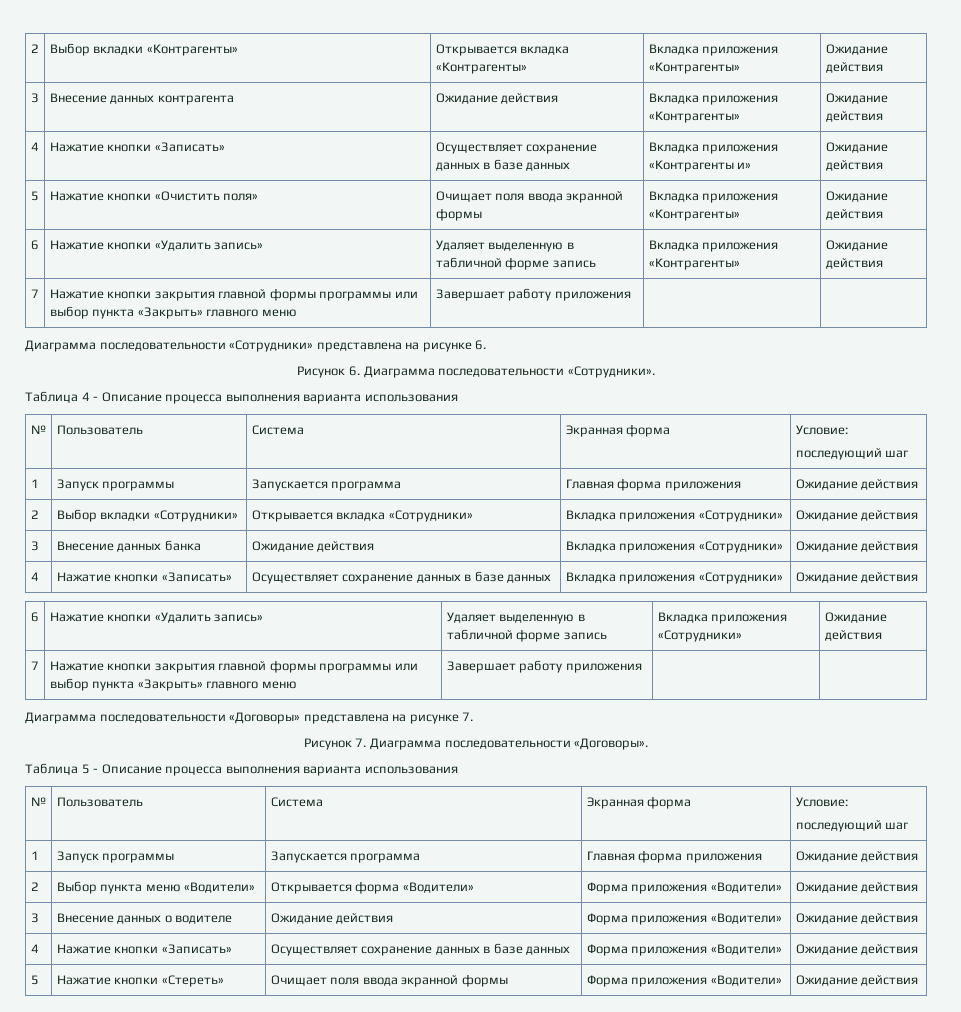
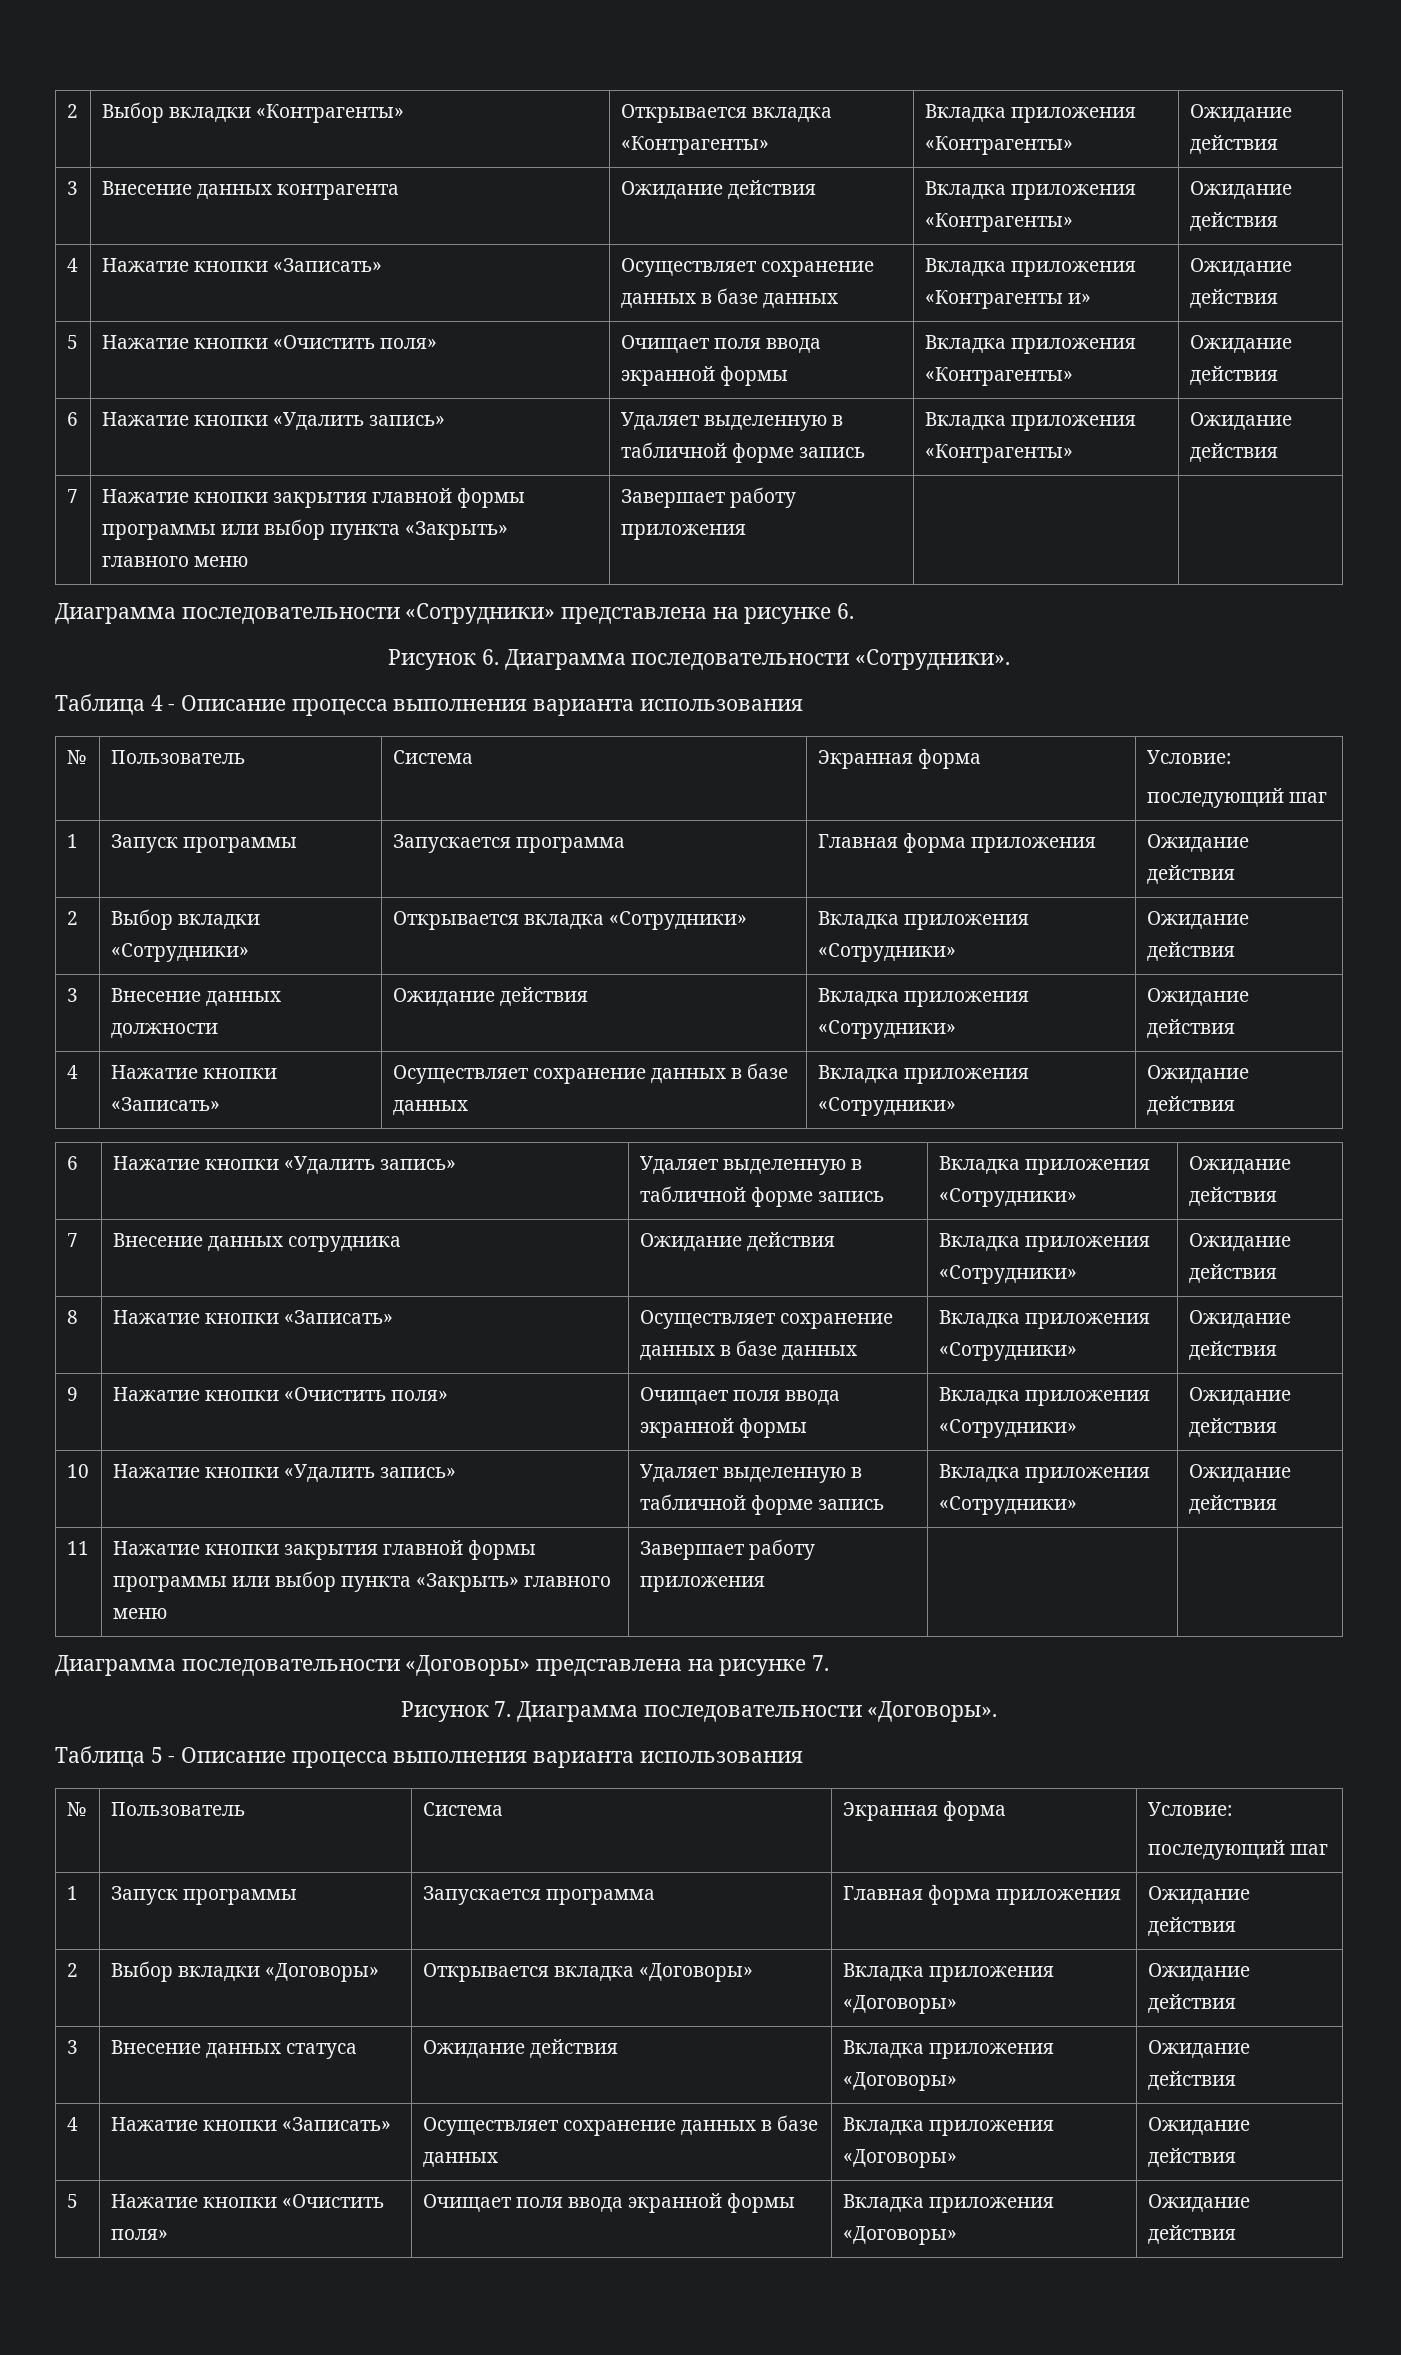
[164,540,201,551] банка -> [110,1023,218,1038] должности
(39, 665) none -> [112,1233,401,1252] [639,1232,835,1251] [938,1233,1150,1252] [938,1265,1077,1284] [1188,1233,1291,1251] [1188,1264,1277,1283] [66,1310,78,1324] [112,1310,393,1324] [639,1310,893,1329] [639,1340,858,1360] [938,1310,1150,1329] [938,1342,1077,1361] [1188,1310,1291,1328] [1188,1341,1277,1360] [66,1387,78,1401] [112,1387,449,1401] [639,1387,840,1405] [639,1418,807,1438] [938,1387,1150,1406] [938,1419,1077,1438] [1188,1387,1291,1405] [1188,1418,1277,1437] [66,1464,89,1478] [112,1464,457,1482] [639,1464,862,1483] [639,1494,884,1515] [938,1464,1150,1483] [938,1496,1077,1515] [1188,1464,1291,1482] [1188,1495,1277,1514] [66,1541,89,1555] | Внесение данных сотрудника | Ожидание действия | Вкладка приложения «Сотрудники» | Ожидание действия // 8 | Нажатие кнопки «Записать» | Осуществляет сохранение данных в базе данных | Вкладка приложения «Сотрудники» | Ожидание действия // 9 | Нажатие кнопки «Очистить поля» | Очищает поля ввода экранной формы | Вкладка приложения «Сотрудники» | Ожидание действия // 10 | Нажатие кнопки «Удалить запись» | Удаляет выделенную в табличной форме запись | Вкладка приложения «Сотрудники» | Ожидание действия // 11
[100,882,256,894] [270,882,474,894] [586,882,782,894] [795,882,919,893] [30,913,39,923] [56,913,233,924] [270,913,394,924] [586,913,782,925] пункта меню «Водители» | Открывается форма «Водители» | Форма приложения «Водители» | Ожидание действия // 3 | Внесение данных о водителе | Ожидание действия | Форма приложения «Водители» -> [177,1963,379,1982] [422,1963,753,1982] [842,1963,1054,1982] [842,1995,957,2014] [1147,1963,1250,1981] [1147,1994,1236,2013] [66,2040,78,2054] [110,2040,357,2059] [422,2039,618,2058] [842,2040,1054,2059] [842,2072,957,2091] вкладки «Договоры» | Открывается вкладка «Договоры» | Вкладка приложения «Договоры» | Ожидание действия // 3 | Внесение данных статуса | Ожидание действия | Вкладка приложения «Договоры»
[586,944,782,956] [795,944,919,955] [30,975,39,985] [56,975,224,987] [270,975,508,987] [586,975,782,987] Форма приложения «Водители» | Ожидание действия // 5 | Нажатие кнопки «Стереть» | Очищает поля ввода экранной формы | Форма приложения «Водители» -> [842,2117,1054,2136] [842,2149,957,2168] [1147,2117,1250,2135] [1147,2148,1236,2167] [66,2194,78,2208] [110,2194,384,2208] [110,2229,168,2240] [422,2193,796,2213] [842,2194,1054,2213] [842,2226,957,2245] Вкладка приложения «Договоры» | Ожидание действия // 5 | Нажатие кнопки «Очистить поля» | Очищает поля ввода экранной формы | Вкладка приложения «Договоры»

